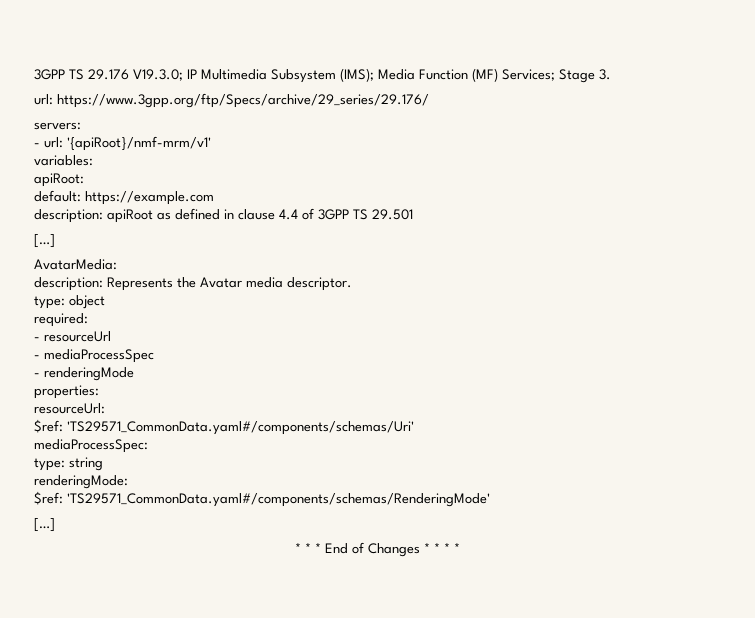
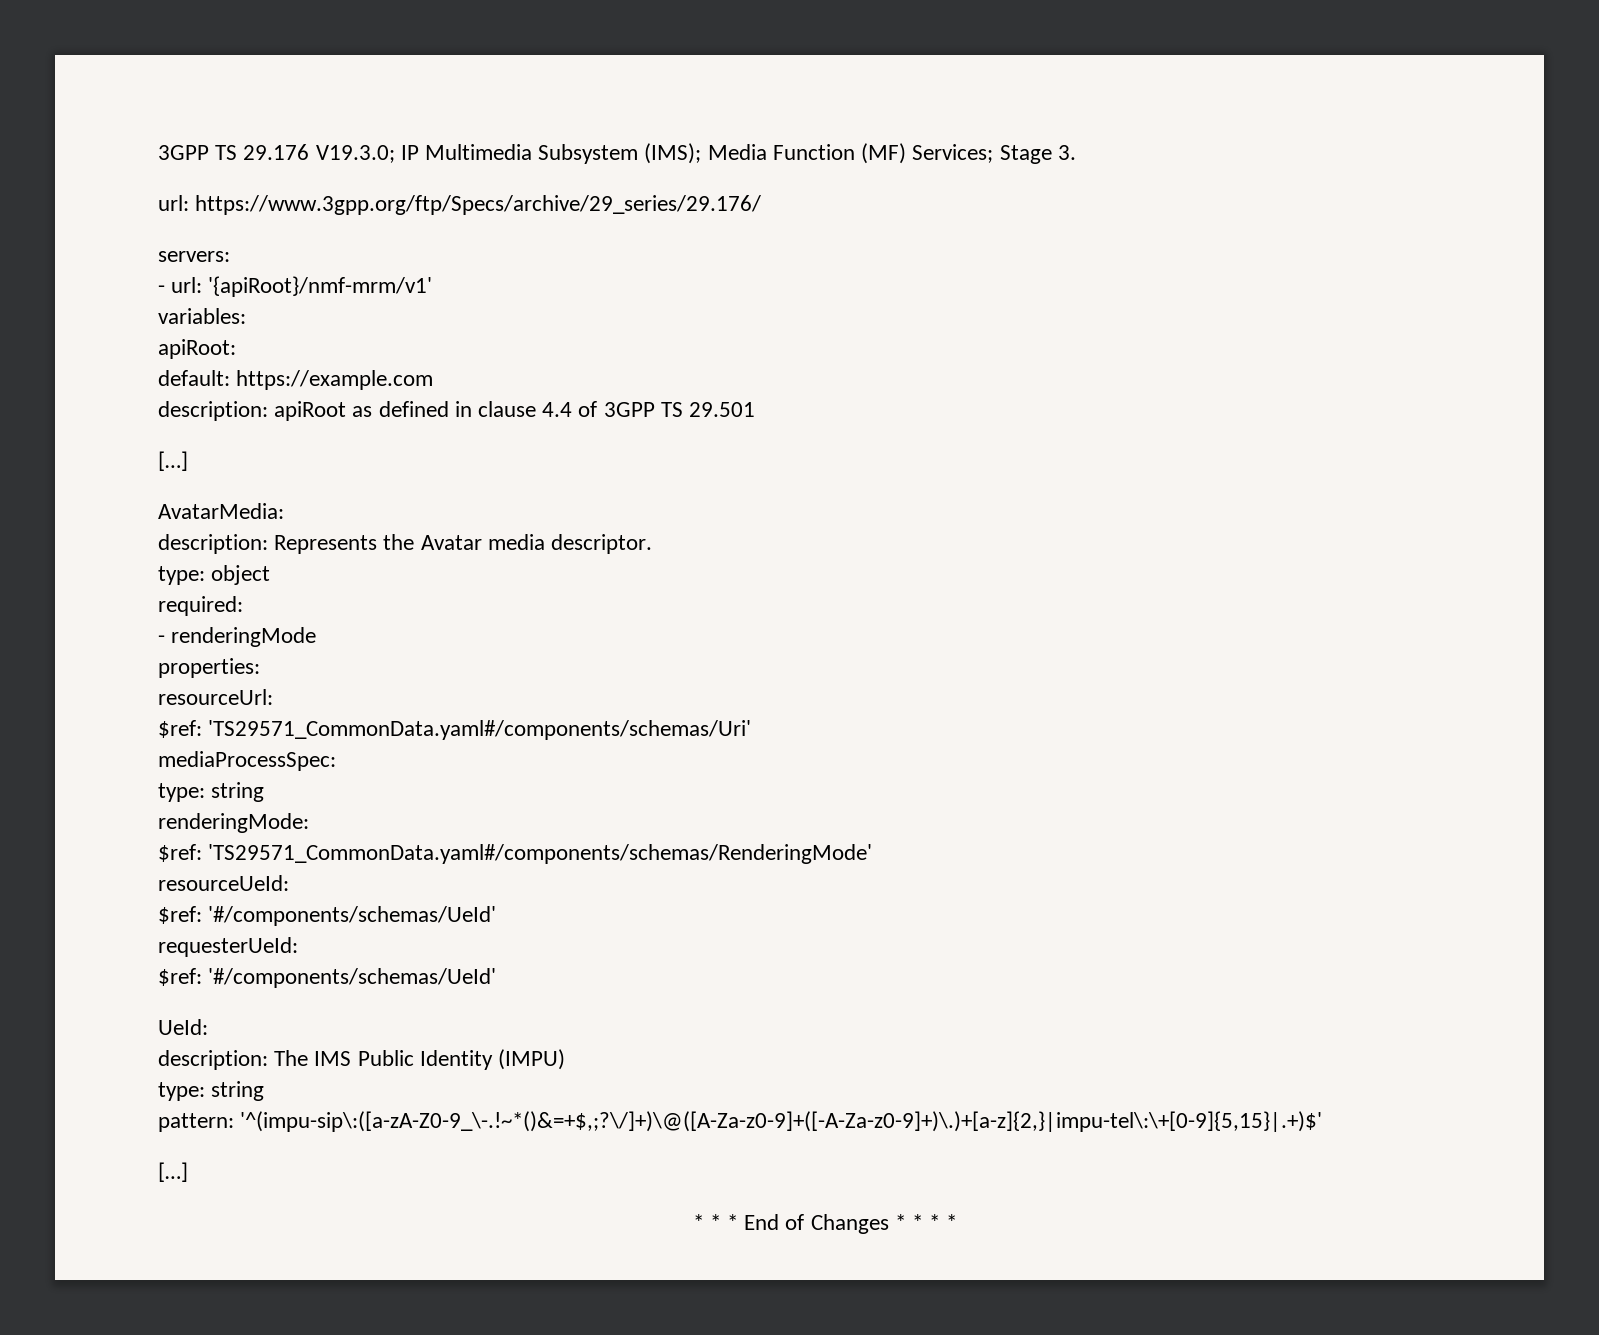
[34,331,111,342] [34,349,154,363] // - resourceUrl // - mediaProcessSpec -> (243, 606) none
(490, 500) none -> [158,875,289,891] [158,906,497,926] [158,937,298,957] [158,968,497,988] [158,1019,208,1035] [158,1049,566,1070] [158,1081,265,1101] [158,1111,1323,1132] // resourceUeId: // $ref: '#/components/schemas/UeId' // requesterUeId: // $ref: '#/components/schemas/UeId' // UeId: // description: The IMS Public Identity (IMPU) // type: string // pattern: '^(impu-sip\:([a-zA-Z0-9_\-.!~*()&=+$,;?\/]+)\@([A-Za-z0-9]+([-A-Za-z0-9]+)\.)+[a-z]{2,}|impu-tel\:\+[0-9]{5,15}|.+)$'

